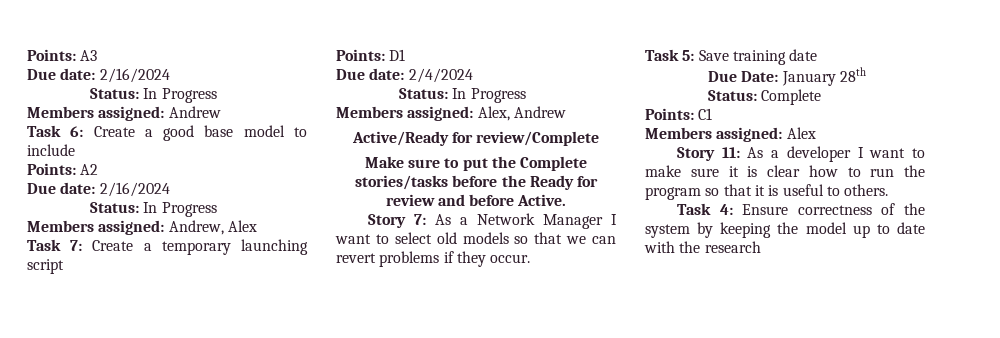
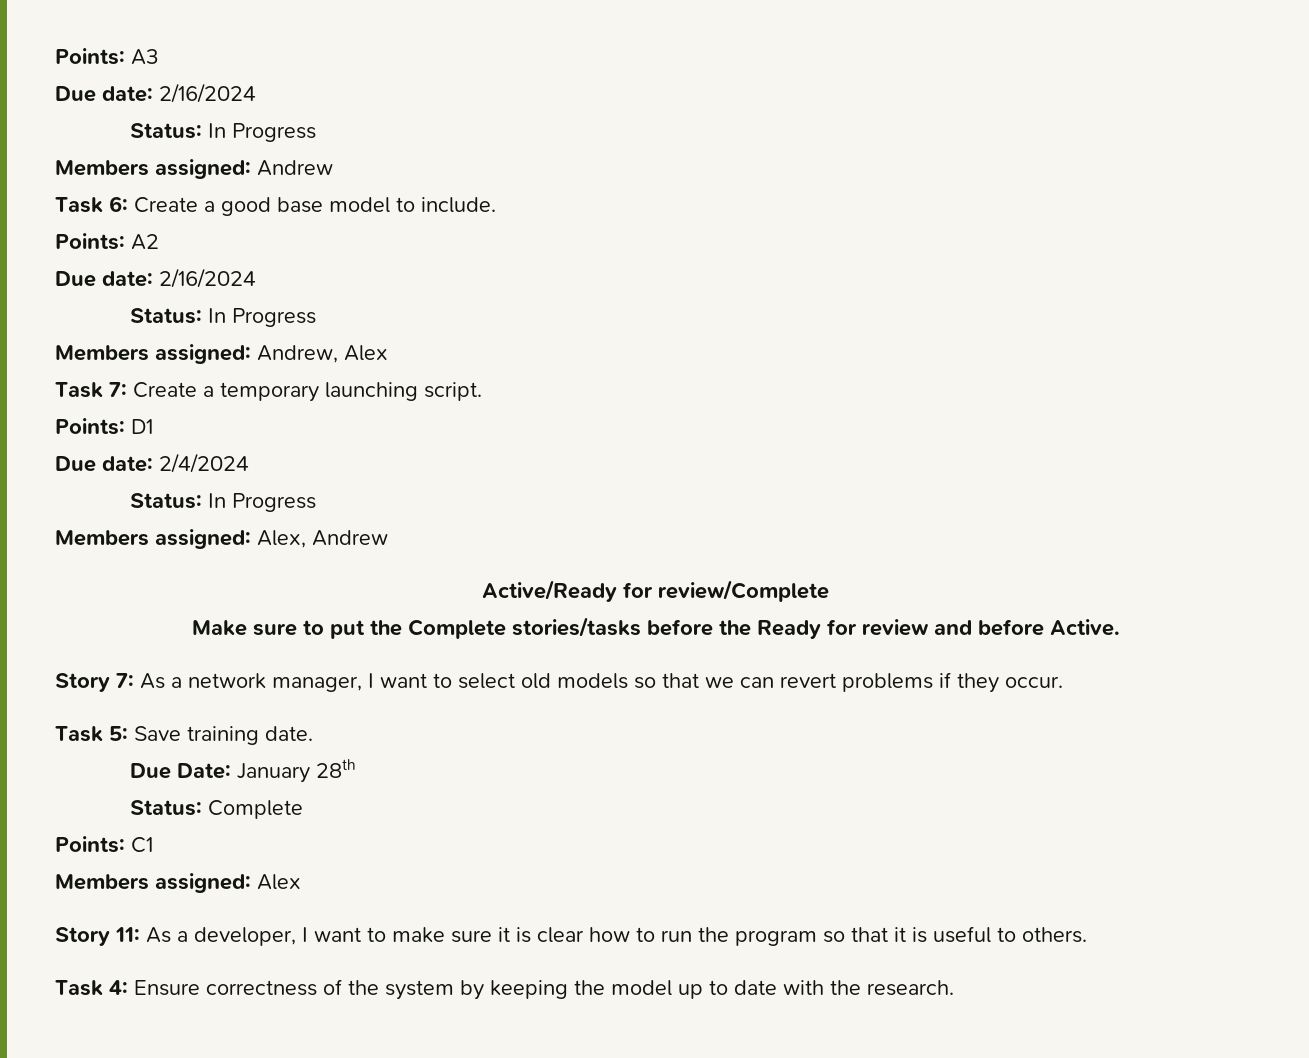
[27,144,75,156] include -> [421,197,496,213] include.
[27,259,64,274] script -> [424,382,482,401] script.
[477,213,604,229] Network Manager -> [188,673,362,692] network manager,
[789,49,818,61] date -> [265,726,313,741] date.
[786,146,851,162] developer -> [194,927,296,946] developer,
[704,241,761,253] research -> [867,980,954,996] research.

